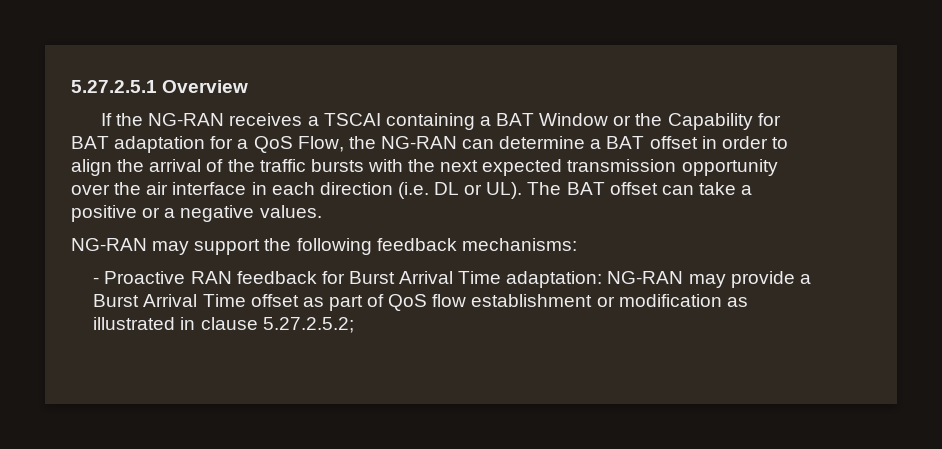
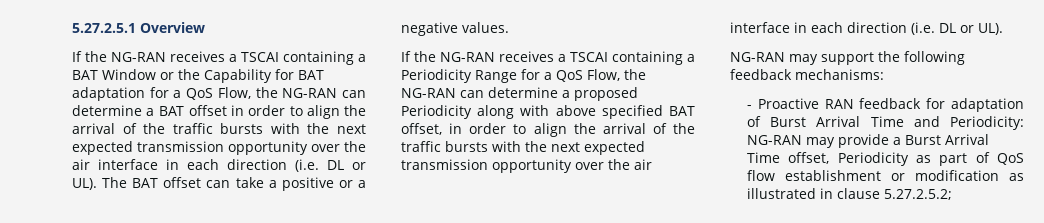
(322, 211) none -> [401,51,695,65] [401,69,646,83] [401,87,638,101] [401,105,696,119] [401,123,695,137] [401,141,645,155] [401,159,652,173] [730,22,1003,35] // If the NG-RAN receives a TSCAI containing a Periodicity Range for a QoS Flow, the NG-RAN can determine a proposed Periodicity along with above specified BAT offset, in order to align the arrival of the traffic bursts with the next expected transmission opportunity over the air interface in each direction (i.e. DL or UL).
[348,271,603,288] Burst Arrival Time adaptation: -> [951,98,1024,112] [747,116,1024,130] adaptation of Burst Arrival Time and Periodicity:
[250,294,299,307] offset -> [788,152,909,166] offset, Periodicity

